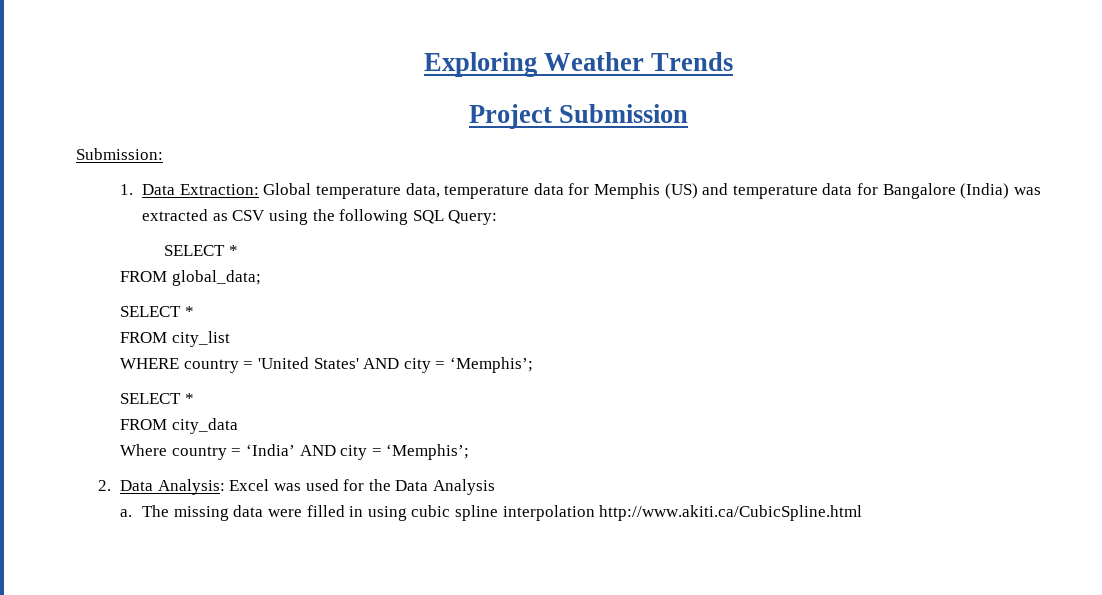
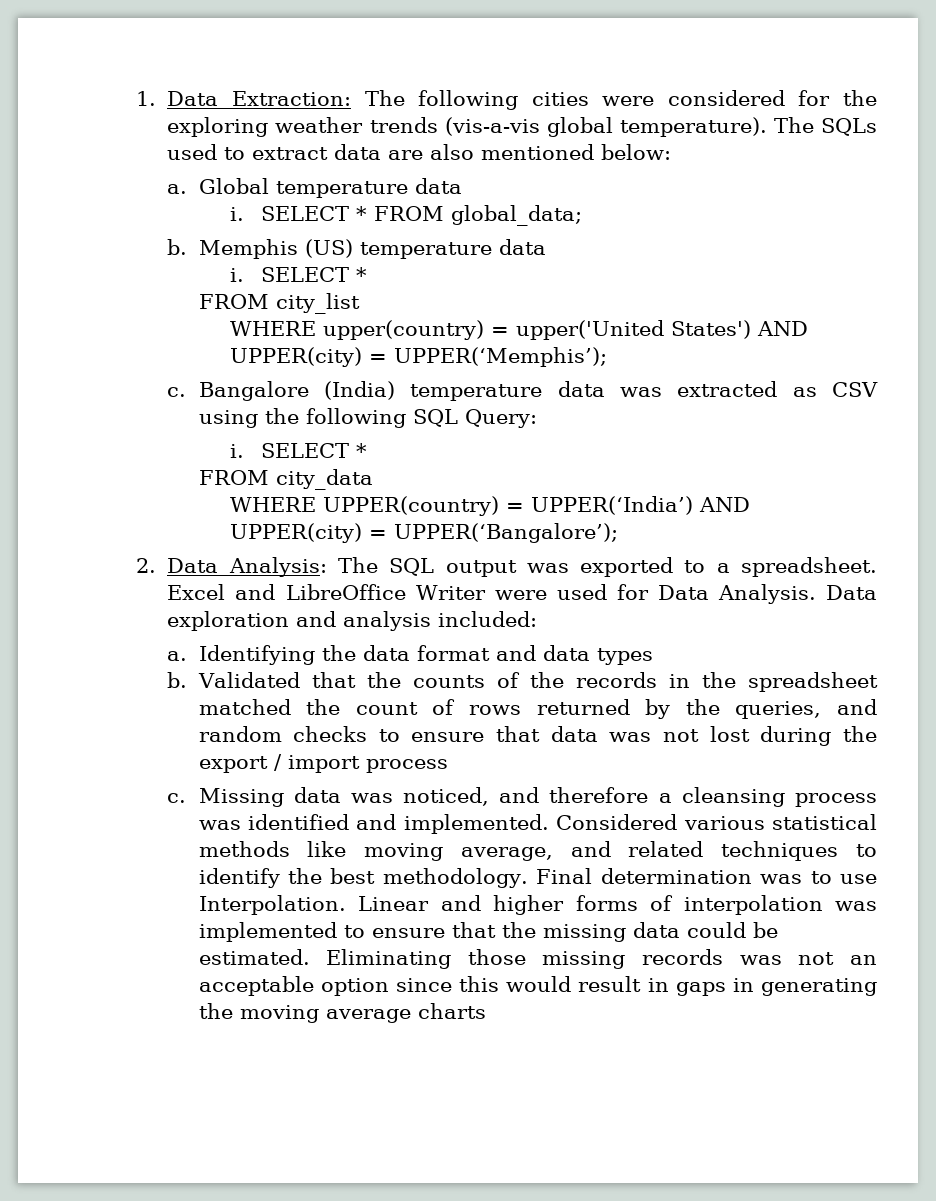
[423,52,734,77] [468,104,689,129] [76,148,163,160] [120,183,1010,199] Exploring Weather Trends // Project Submission // Submission: // 1. Data Extraction: Global temperature data, temperature data for Memphis (US) and temperature data for Bangalore (India) -> [136,90,877,110] [167,117,877,137] [167,144,672,160] [167,178,462,198] [229,205,582,226] [167,239,546,259] [229,267,367,282] [198,293,360,314] [229,320,808,340] [229,347,607,367] [167,381,605,401] 1. Data Extraction: The following cities were considered for the exploring weather trends (vis-a-vis global temperature). The SQLs used to extract data are also mentioned below: // a. Global temperature data // i. SELECT * FROM global_data; // b. Memphis (US) temperature data // i. SELECT * // FROM city_list // WHERE upper(country) = upper('United States') AND UPPER(city) = UPPER(‘Memphis’); // c. Bangalore (India) temperature data
[164,245,239,256] [120,270,261,286] [120,306,194,317] [120,331,230,347] [120,357,533,373] [120,393,194,404] [120,418,238,434] [120,444,470,460] [98,479,495,495] [120,505,863,521] SELECT * // FROM global_data; // SELECT * // FROM city_list // WHERE country = 'United States' AND city = ‘Memphis’; // SELECT * // FROM city_data // Where country = ‘India’ AND city = ‘Memphis’; // 2. Data Analysis: Excel was used for the Data Analysis // a. The missing data were filled in using cubic spline interpolation http://www.akiti.ca/CubicSpline.html -> [229,443,367,458] [198,469,373,490] [229,496,750,516] [229,523,618,543] [136,557,877,577] [167,584,877,604] [167,611,538,631] [167,645,653,665] [167,672,878,692] [198,699,877,719] [198,726,877,746] [198,754,448,773] [167,787,877,807] [198,814,877,834] [198,841,877,861] [198,868,877,888] [198,895,877,915] [198,922,778,942] [198,949,877,969] [198,976,877,996] [198,1003,486,1023] i. SELECT * // FROM city_data // WHERE UPPER(country) = UPPER(‘India’) AND UPPER(city) = UPPER(‘Bangalore’); // 2. Data Analysis: The SQL output was exported to a spreadsheet. Excel and LibreOffice Writer were used for Data Analysis. Data exploration and analysis included: // a. Identifying the data format and data types // b. Validated that the counts of the records in the spreadsheet matched the count of rows returned by the queries, and random checks to ensure that data was not lost during the export / import process // c. Missing data was noticed, and therefore a cleansing process was identified and implemented. Considered various statistical methods like moving average, and related techniques to identify the best methodology. Final determination was to use Interpolation. Linear and higher forms of interpolation was implemented to ensure that the missing data could be estimated. Eliminating those missing records was not an acceptable option since this would result in gaps in generating the moving average charts

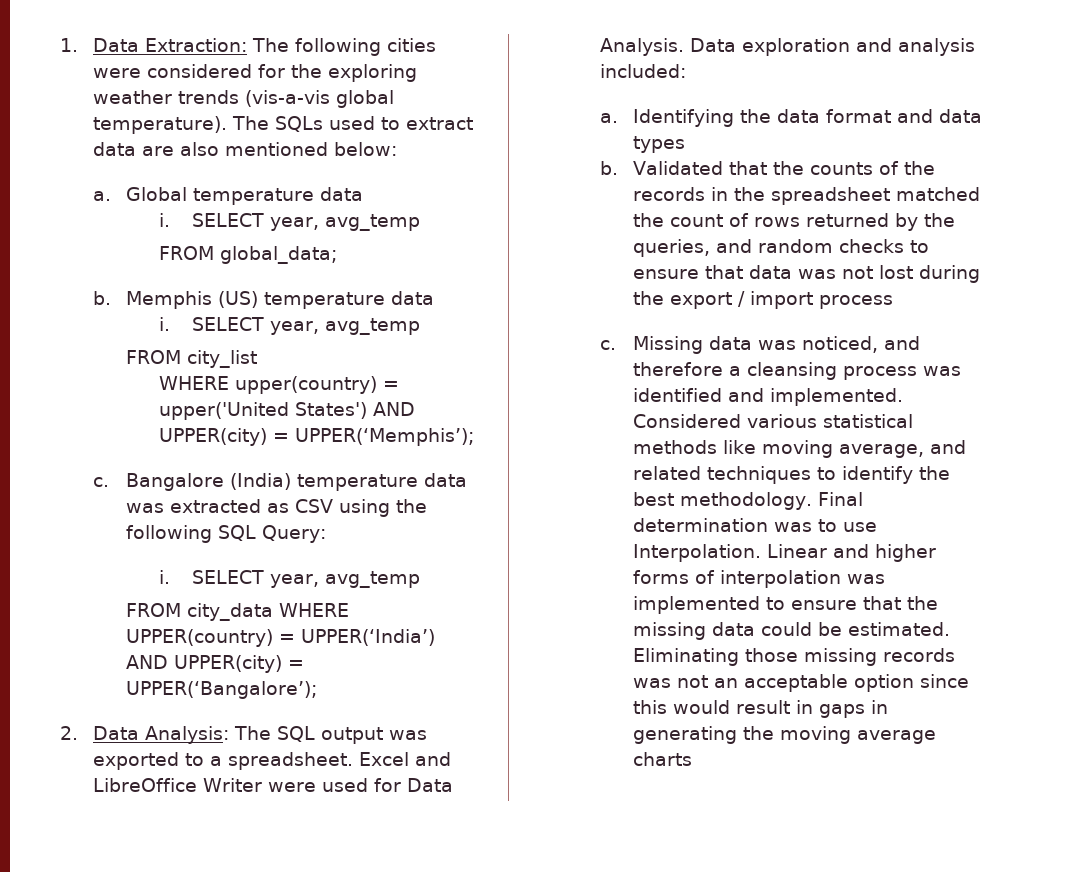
[355,206,367,221] * -> [269,214,420,231] year, avg_temp //
[355,267,367,282] * -> [269,318,420,335] year, avg_temp
[355,443,367,458] * -> [269,571,420,588] year, avg_temp
(373, 479) // -> (273, 612) none

